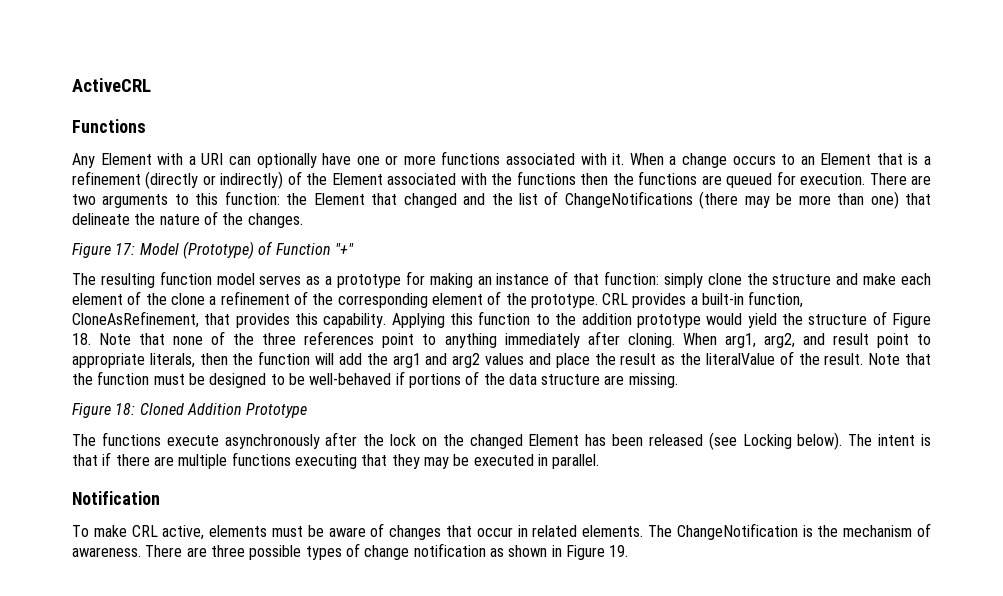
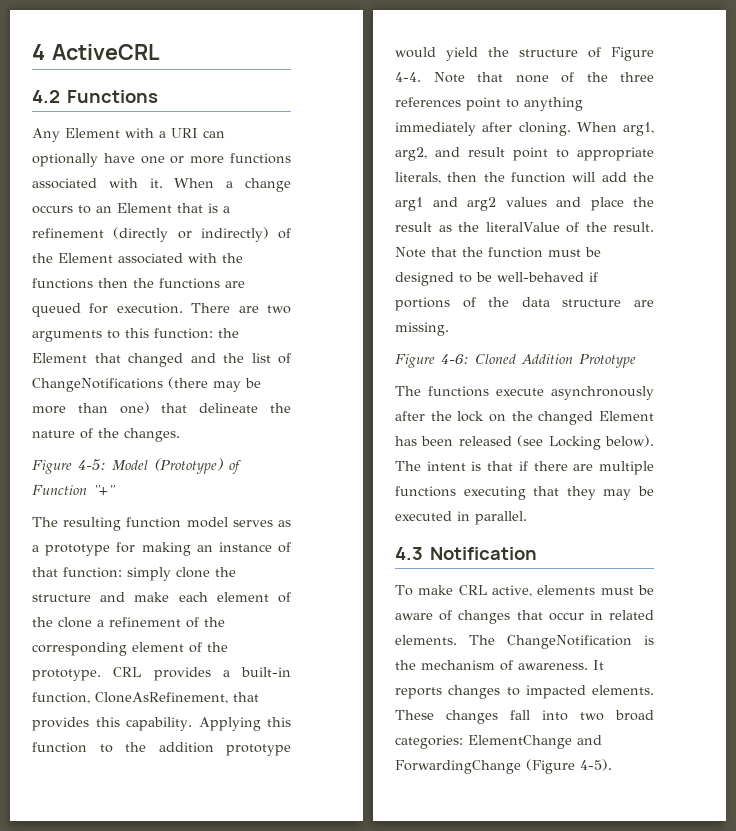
(72, 85) none -> [32,44,45,60] 4
(151, 85) none -> [32,90,60,103] 4.2
[115,243,136,255] 17: -> [78,459,106,471] 4-5:
[72,333,91,345] 18. -> [395,72,421,82] 4-4.
[115,403,136,415] 18: -> [441,354,469,364] 4-6:
(600, 461) none -> [395,547,423,560] 4.3
[145,543,629,560] There are three possible types of change notification as shown in Figure 19. -> [593,660,604,670] [395,685,654,699] [395,710,654,724] [395,735,602,749] [395,759,612,774] It reports changes to impacted elements. These changes fall into two broad categories: ElementChange and ForwardingChange (Figure 4-5).

